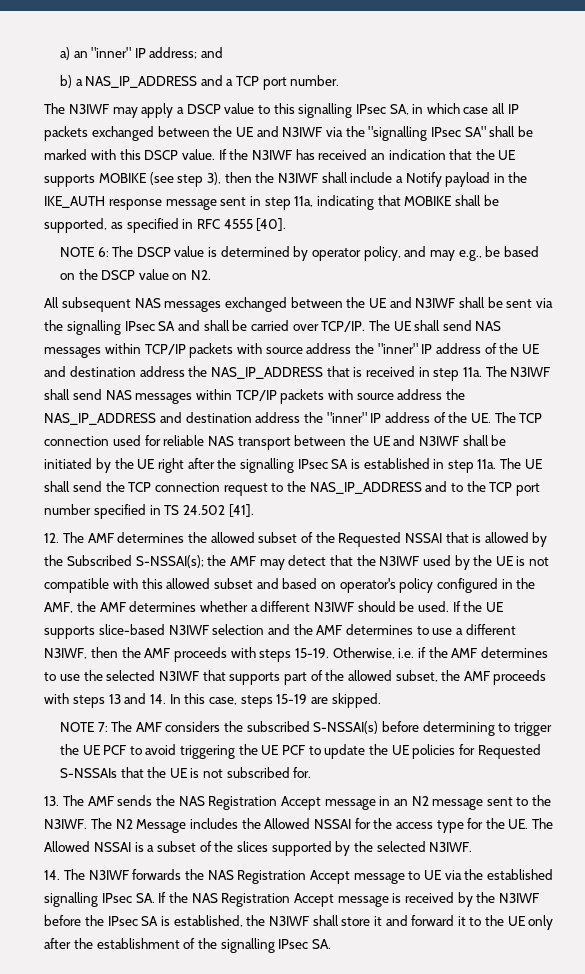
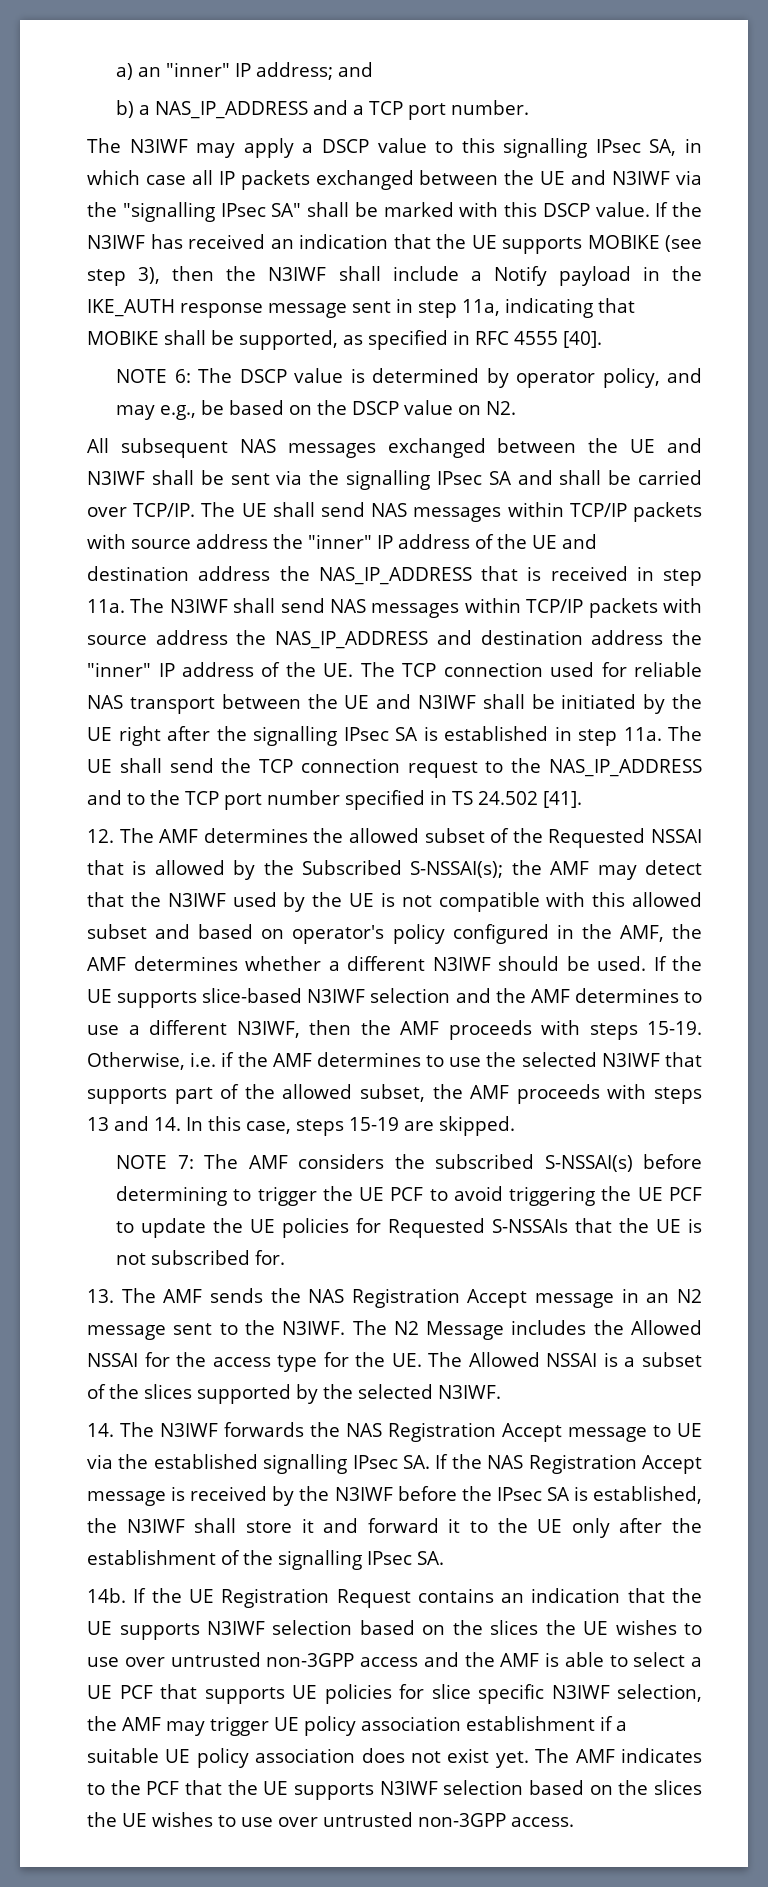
(331, 944) none -> [87,1588,702,1608] [87,1620,702,1640] [87,1652,702,1667] [87,1684,703,1704] [87,1716,628,1736] [87,1748,702,1768] [87,1780,703,1800] [87,1812,575,1827] // 14b. If the UE Registration Request contains an indication that the UE supports N3IWF selection based on the slices the UE wishes to use over untrusted non-3GPP access and the AMF is able to select a UE PCF that supports UE policies for slice specific N3IWF selection, the AMF may trigger UE policy association establishment if a suitable UE policy association does not exist yet. The AMF indicates to the PCF that the UE supports N3IWF selection based on the slices the UE wishes to use over untrusted non-3GPP access.

